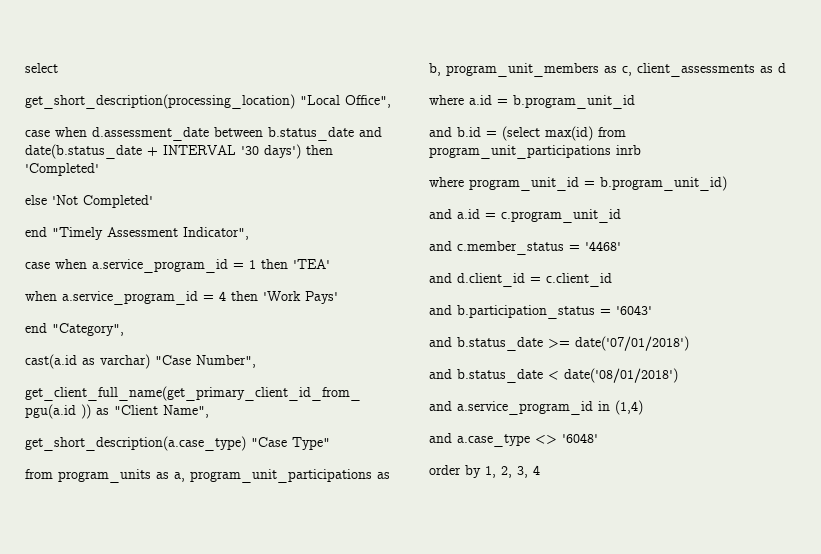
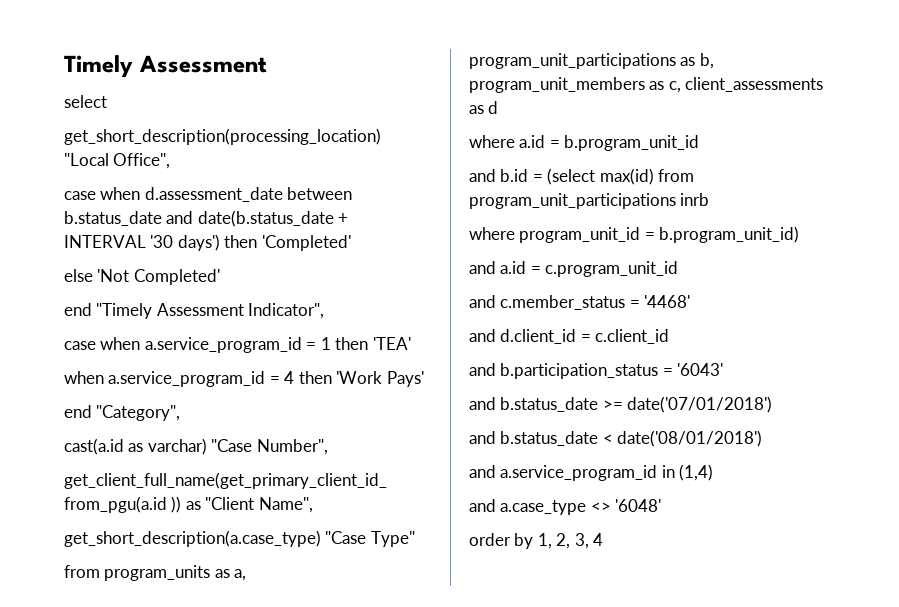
(25, 68) none -> [64,55,267,78] Timely Assessment //

